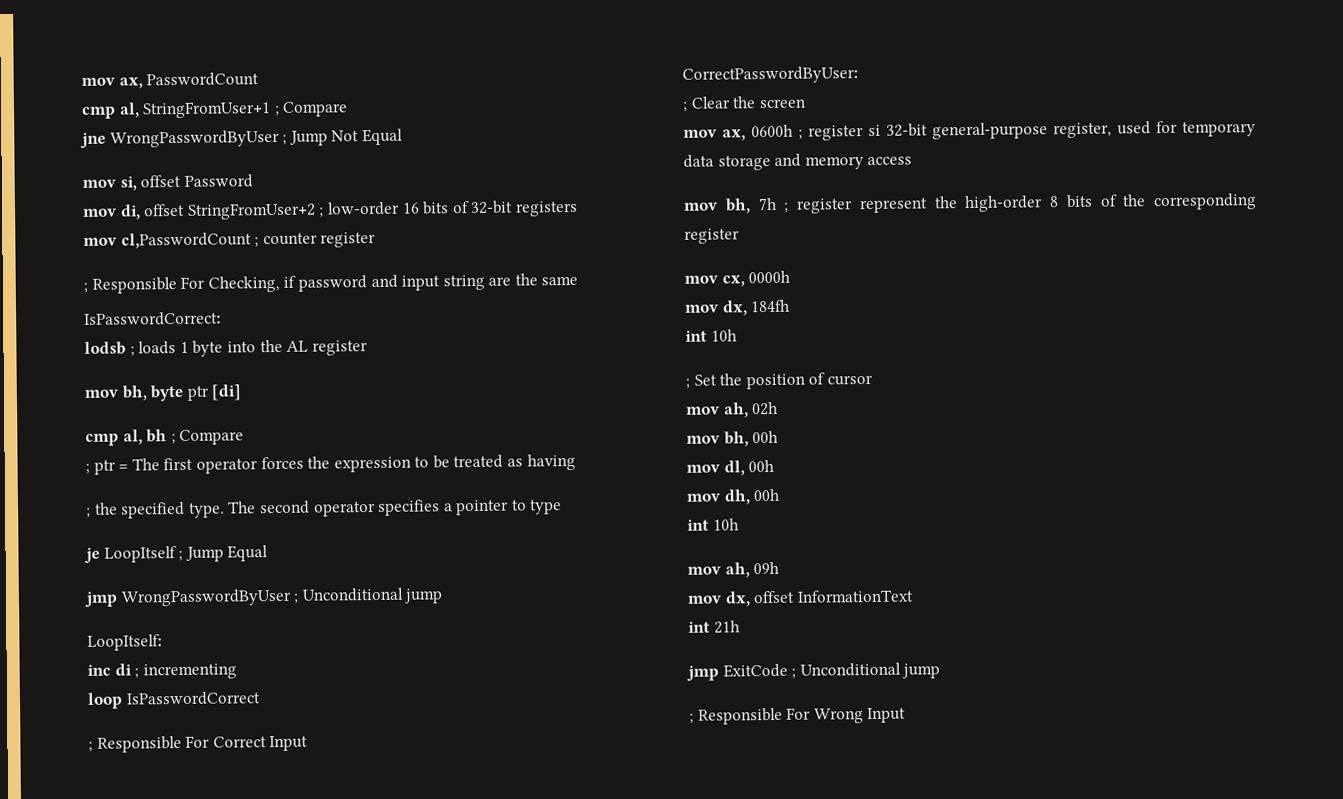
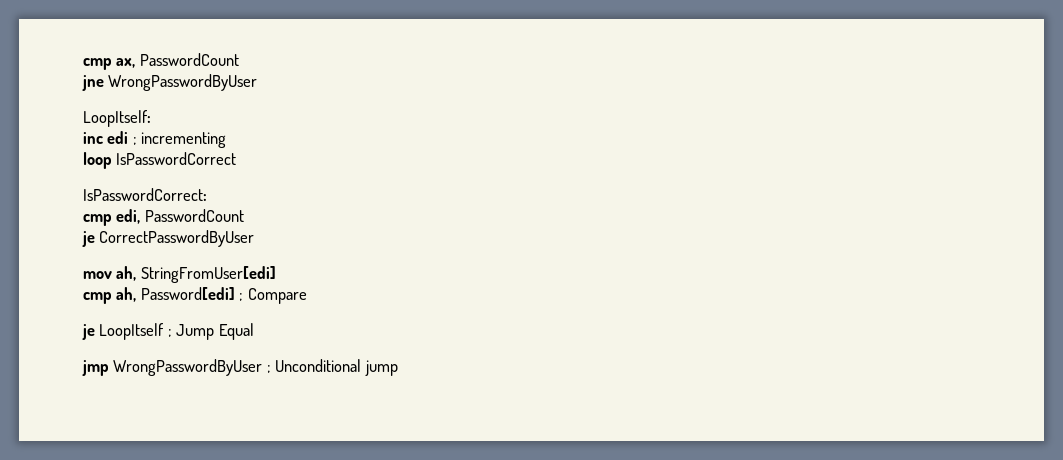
[81,77,115,86] mov -> [83,58,112,70] cmp
[82,101,349,119] [80,128,403,148] [82,174,253,191] [83,200,578,220] [83,231,377,249] [83,273,579,294] [84,311,221,326] [84,339,368,357] [84,384,242,402] [85,429,245,446] [85,453,576,475] [86,499,563,519] cmp al, StringFromUser+1 ; Compare // jne WrongPasswordByUser ; Jump Not Equal // mov si, offset Password // mov di, offset StringFromUser+2 ; low-order 16 bits of 32-bit registers // mov cl,PasswordCount ; counter register // ; Responsible For Checking, if password and input string are the same // IsPasswordCorrect: // lodsb ; loads 1 byte into the AL register // mov bh, byte ptr [di] // cmp al, bh ; Compare // ; ptr = The first operator forces the expression to be treated as having // ; the specified type. The second operator specifies a pointer to type -> [82,74,258,91] [83,110,151,127] [83,131,227,148] [83,152,237,169] [83,188,207,201] [83,209,244,226] [82,230,255,247] [83,266,276,283] [83,287,307,304] jne WrongPasswordByUser // LoopItself: // inc edi ; incrementing // loop IsPasswordCorrect // IsPasswordCorrect: // cmp edi, PasswordCount // je CorrectPasswordByUser // mov ah, StringFromUser[edi] // cmp ah, Password[edi] ; Compare
[87,634,162,651] [87,663,237,680] [87,691,261,709] [88,735,309,753] [682,66,858,84] [682,96,806,112] [683,120,1256,141] [683,153,913,171] [684,193,1257,214] [684,228,740,244] [684,270,791,287] [685,299,791,316] [685,329,737,342] [685,372,873,390] [686,401,779,418] [686,430,779,447] [686,459,775,476] [686,488,781,505] [687,518,739,531] [687,561,780,578] [687,589,914,607] [688,620,740,634] [686,662,941,681] [689,707,907,725] // LoopItself: // inc di ; incrementing // loop IsPasswordCorrect // ; Responsible For Correct Input // CorrectPasswordByUser: // ; Clear the screen // mov ax, 0600h ; register si 32-bit general-purpose register, used for temporary data storage and memory access // mov bh, 7h ; register represent the high-order 8 bits of the corresponding register // mov cx, 0000h // mov dx, 184fh // int 10h // ; Set the position of cursor // mov ah, 02h // mov bh, 00h // mov dl, 00h // mov dh, 00h // int 10h // mov ah, 09h // mov dx, offset InformationText // int 21h // jmp ExitCode ; Unconditional jump // ; Responsible For Wrong Input -> (398, 368) none

